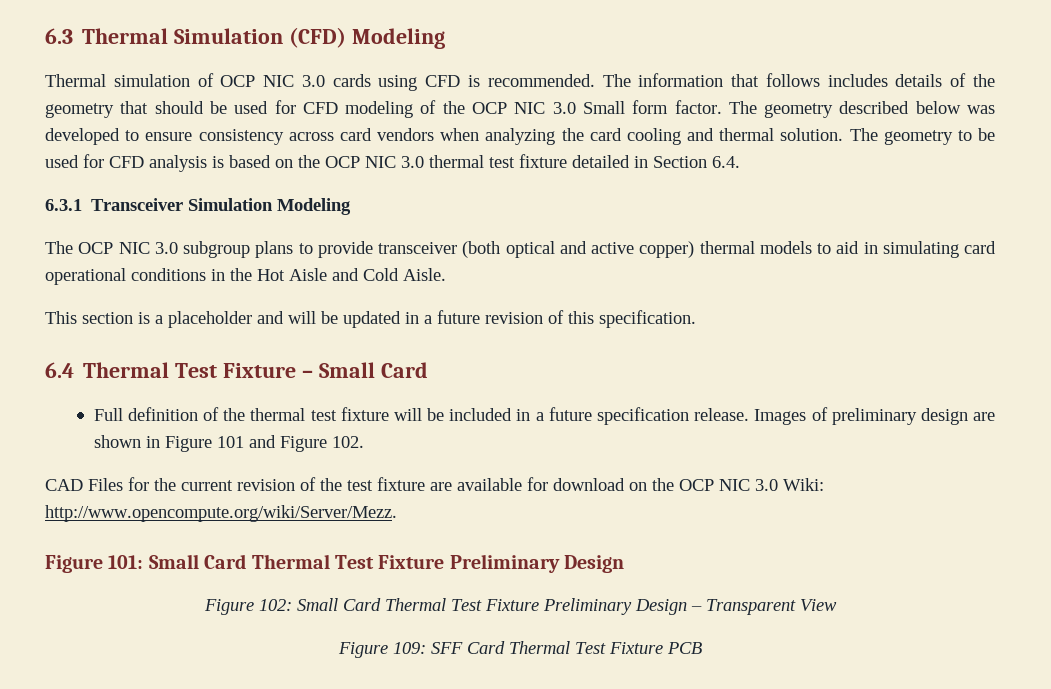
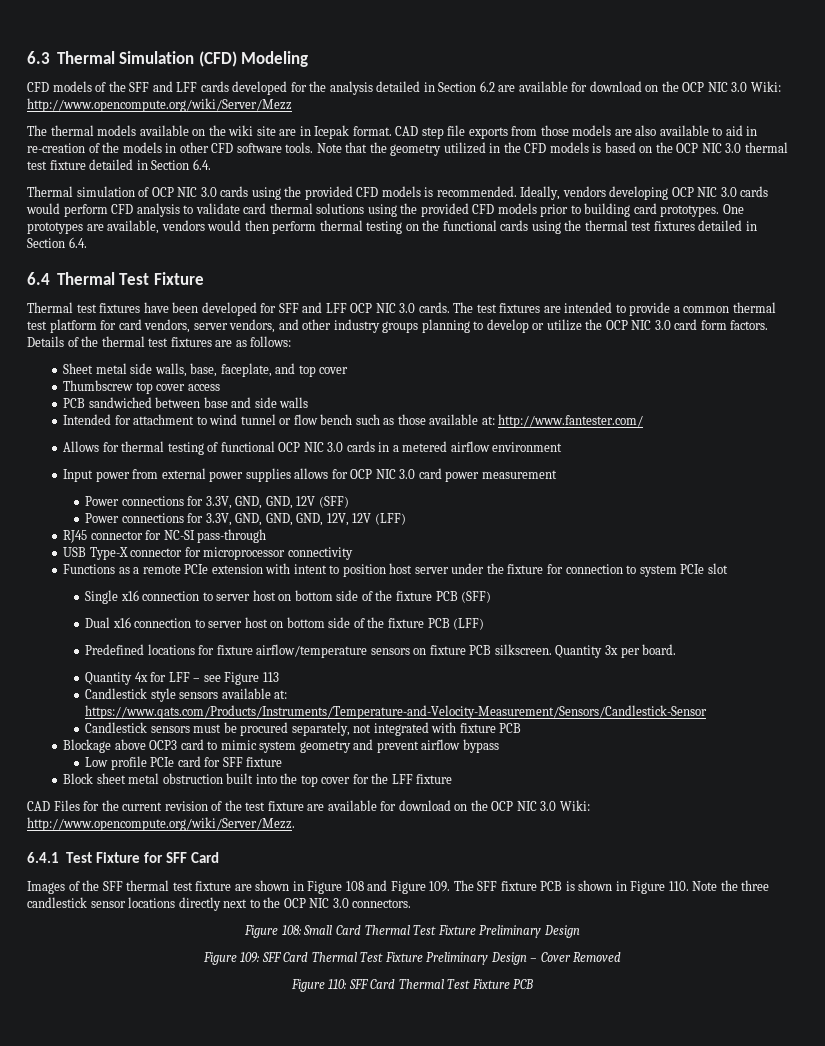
[45,73,996,91] [45,100,995,118] [45,128,995,145] [45,154,207,172] Thermal simulation of OCP NIC 3.0 cards using CFD is recommended. The information that follows includes details of the geometry that should be used for CFD modeling of the OCP NIC 3.0 Small form factor. The geometry described below was developed to ensure consistency across card vendors when analyzing the card cooling and thermal solution. The geometry to be used for CFD analysis -> [27,81,781,95] [27,98,292,112] [27,125,758,139] [27,142,589,156] CFD models of the SFF and LFF cards developed for the analysis detailed in Section 6.2 are available for download on the OCP NIC 3.0 Wiki: http://www.opencompute.org/wiki/Server/Mezz // The thermal models available on the wiki site are in Icepak format. CAD step file exports from those models are also available to aid in re-creation of the models in other CFD software tools. Note that the geometry utilized in the CFD models
[45,198,352,215] [45,241,996,258] [45,268,446,285] [45,310,696,328] [45,362,428,378] [93,407,995,425] [93,435,364,452] 6.3.1 Transceiver Simulation Modeling // The OCP NIC 3.0 subgroup plans to provide transceiver (both optical and active copper) thermal models to aid in simulating card operational conditions in the Hot Aisle and Cold Aisle. // This section is a placeholder and will be updated in a future revision of this specification. // 6.4 Thermal Test Fixture – Small Card // Full definition of the thermal test fixture will be included in a future specification release. Images of preliminary design are shown in Figure 101 and Figure 102. -> [27,186,769,200] [26,203,744,217] [27,220,757,234] [27,237,87,248] [27,272,204,285] [27,302,776,316] [27,319,769,333] [27,336,292,347] [63,363,349,377] [63,380,220,394] [63,397,309,408] [63,414,644,428] [63,441,563,455] [63,468,557,482] [85,496,349,509] [85,513,406,526] [63,529,267,543] [63,547,353,560] [63,563,728,577] [85,590,492,604] [85,617,485,630] [85,644,677,658] [85,672,279,685] [85,688,288,702] [85,705,708,719] [85,722,522,736] [63,739,499,753] [85,756,283,770] [63,773,453,787] Thermal simulation of OCP NIC 3.0 cards using the provided CFD models is recommended. Ideally, vendors developing OCP NIC 3.0 cards would perform CFD analysis to validate card thermal solutions using the provided CFD models prior to building card prototypes. One prototypes are available, vendors would then perform thermal testing on the functional cards using the thermal test fixtures detailed in Section 6.4. // 6.4 Thermal Test Fixture // Thermal test fixtures have been developed for SFF and LFF OCP NIC 3.0 cards. The test fixtures are intended to provide a common thermal test platform for card vendors, server vendors, and other industry groups planning to develop or utilize the OCP NIC 3.0 card form factors. Details of the thermal test fixtures are as follows: // Sheet metal side walls, base, faceplate, and top cover // Thumbscrew top cover access // PCB sandwiched between base and side walls // Intended for attachment to wind tunnel or flow bench such as those available at: http://www.fantester.com/ // Allows for thermal testing of functional OCP NIC 3.0 cards in a metered airflow environment // Input power from external power supplies allows for OCP NIC 3.0 card power measurement // Power connections for 3.3V, GND, GND, 12V (SFF) // Power connections for 3.3V, GND, GND, GND, 12V, 12V (LFF) // RJ45 connector for NC-SI pass-through // USB Type-X connector for microprocessor connectivity // Functions as a remote PCIe extension with intent to position host server under the fixture for connection to system PCIe slot // Single x16 connection to server host on bottom side of the fixture PCB (SFF) // Dual x16 connection to server host on bottom side of the fixture PCB (LFF) // Predefined locations for fixture airflow/temperature sensors on fixture PCB silkscreen. Quantity 3x per board. // Quantity 4x for LFF – see Figure 113 // Candlestick style sensors available at: https://www.qats.com/Products/Instruments/Temperature-and-Velocity-Measurement/Sensors/Candlestick-Sensor // Candlestick sensors must be procured separately, not integrated with fixture PCB // Blockage above OCP3 card to mimic system geometry and prevent airflow bypass // Low profile PCIe card for SFF fixture // Block sheet metal obstruction built into the top cover for the LFF fixture
[45,555,144,573] Figure 101: -> [27,852,219,863] [27,880,770,894] [27,897,412,911] [244,925,302,938] 6.4.1 Test Fixture for SFF Card // Images of the SFF thermal test fixture are shown in Figure 108 and Figure 109. The SFF fixture PCB is shown in Figure 110. Note the three candlestick sensor locations directly next to the OCP NIC 3.0 connectors. // Figure 108:
[258,598,338,611] 102: Small -> [240,952,281,963] 109: SFF
[705,599,837,615] [337,642,426,658] Transparent View // Figure 109: -> [540,952,622,962] [290,979,348,992] Cover Removed // Figure 110:

